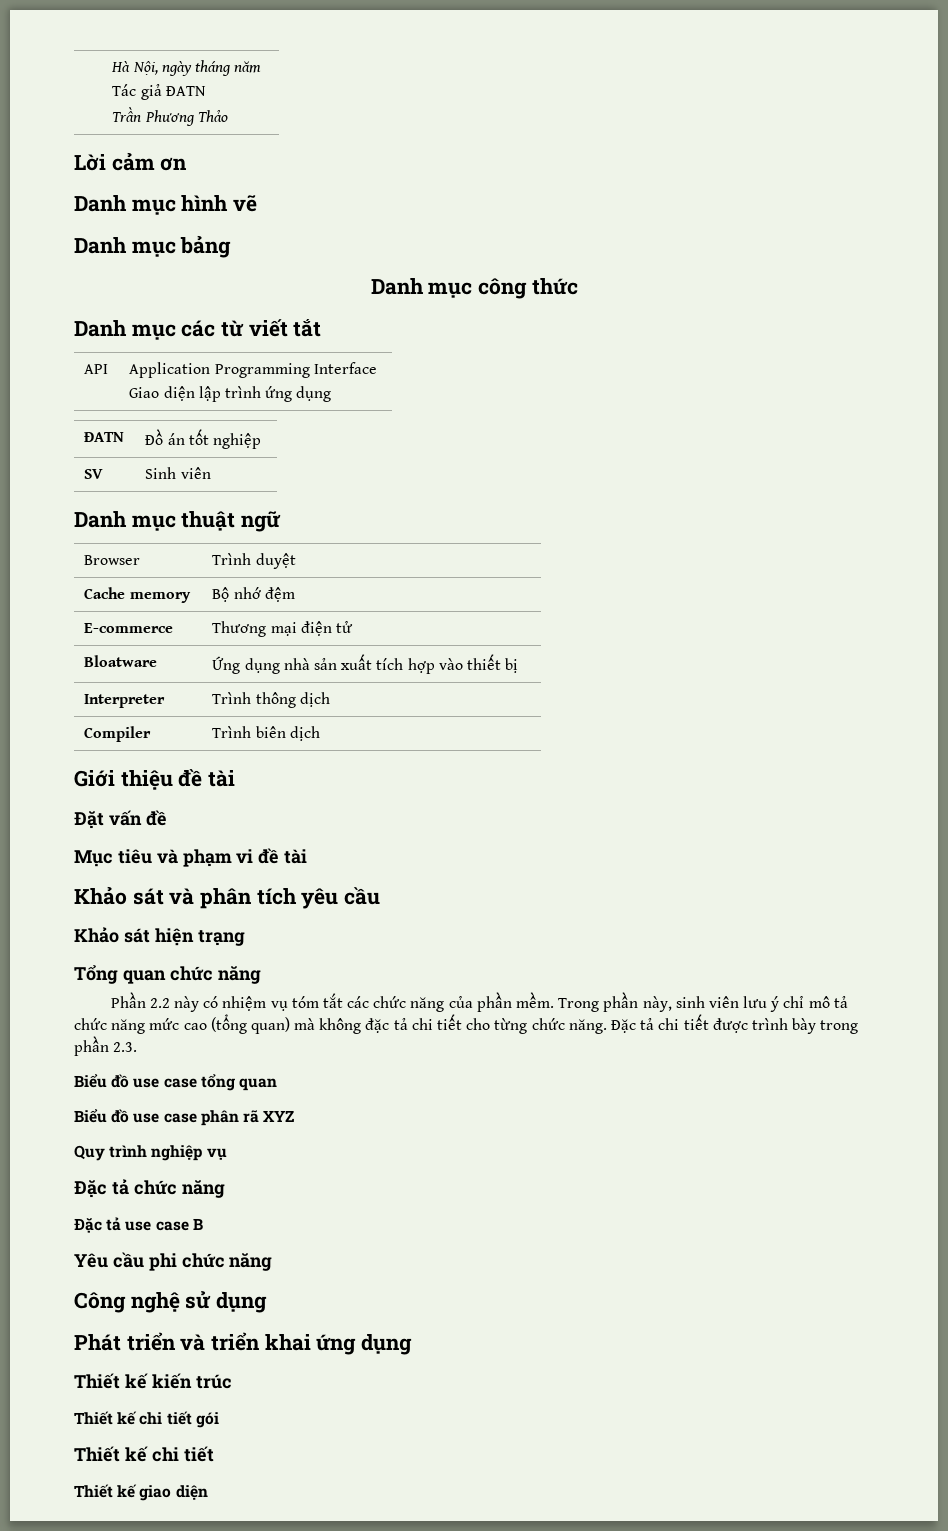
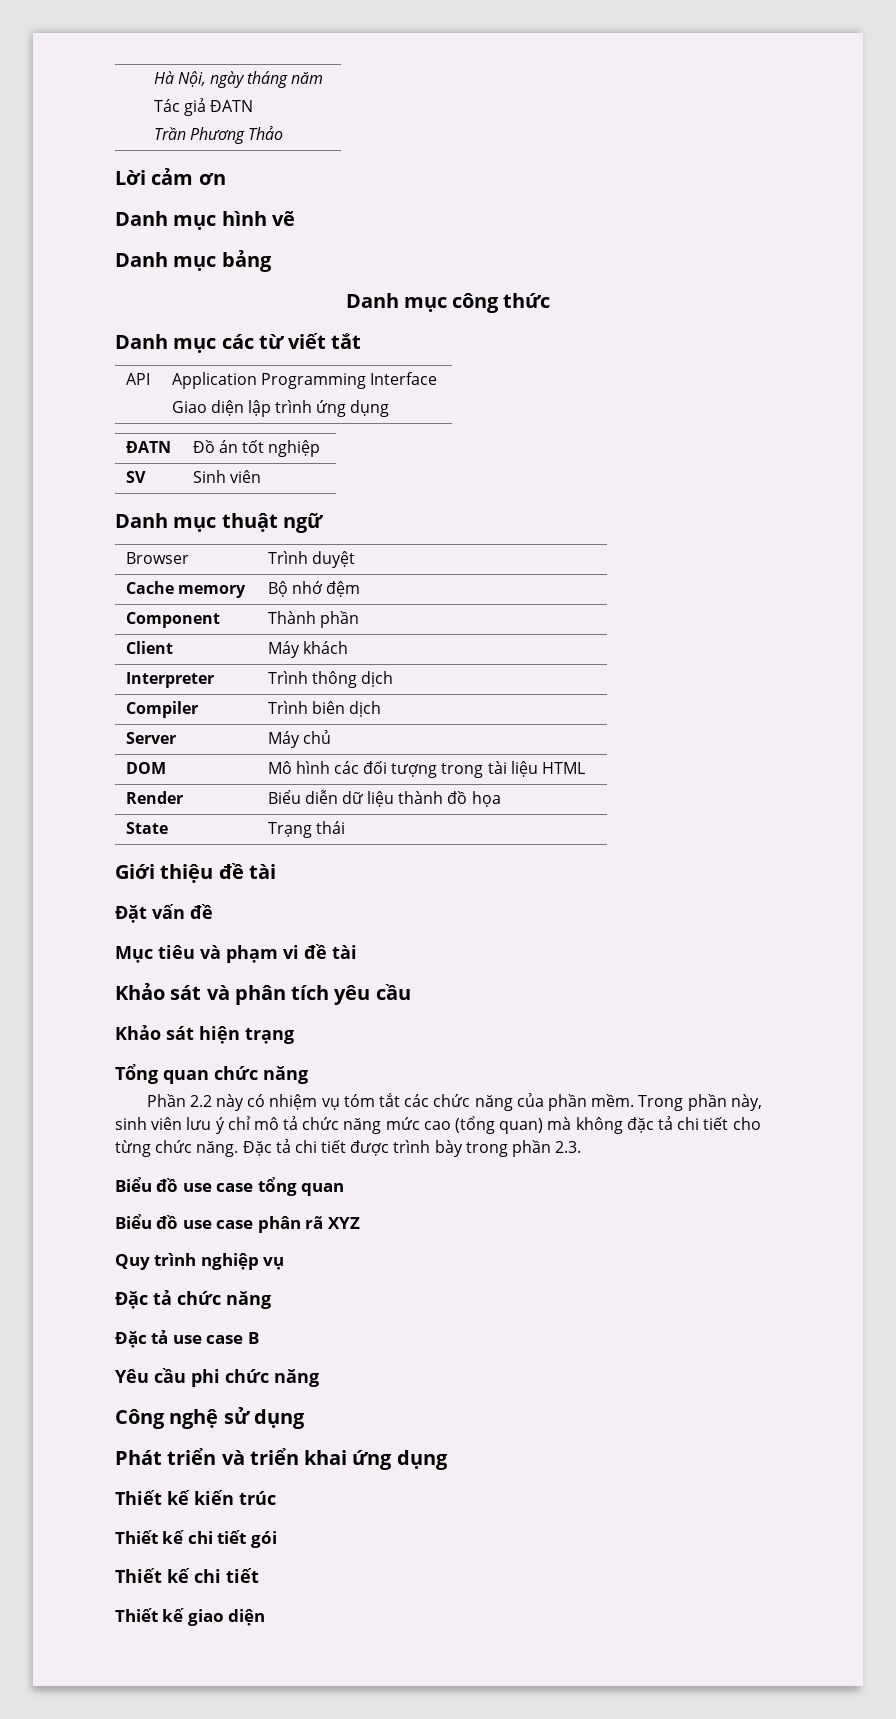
[84,623,174,633] [212,621,353,637] [84,655,158,667] [212,654,519,674] E-commerce | Thương mại điện tử // Bloatware | Ứng dụng nhà sản xuất tích hợp vào thiết bị -> [125,612,220,628] [267,611,359,628] [125,641,173,654] [267,641,348,658] Component | Thành phần // Client | Máy khách
(320, 733) none -> [125,732,176,744] [267,730,331,748] [125,762,166,774] [267,761,586,778] [125,791,183,804] [267,790,501,807] [125,822,168,834] [267,821,345,838] // Server | Máy chủ // DOM | Mô hình các đối tượng trong tài liệu HTML // Render | Biểu diễn dữ liệu thành đồ họa // State | Trạng thái

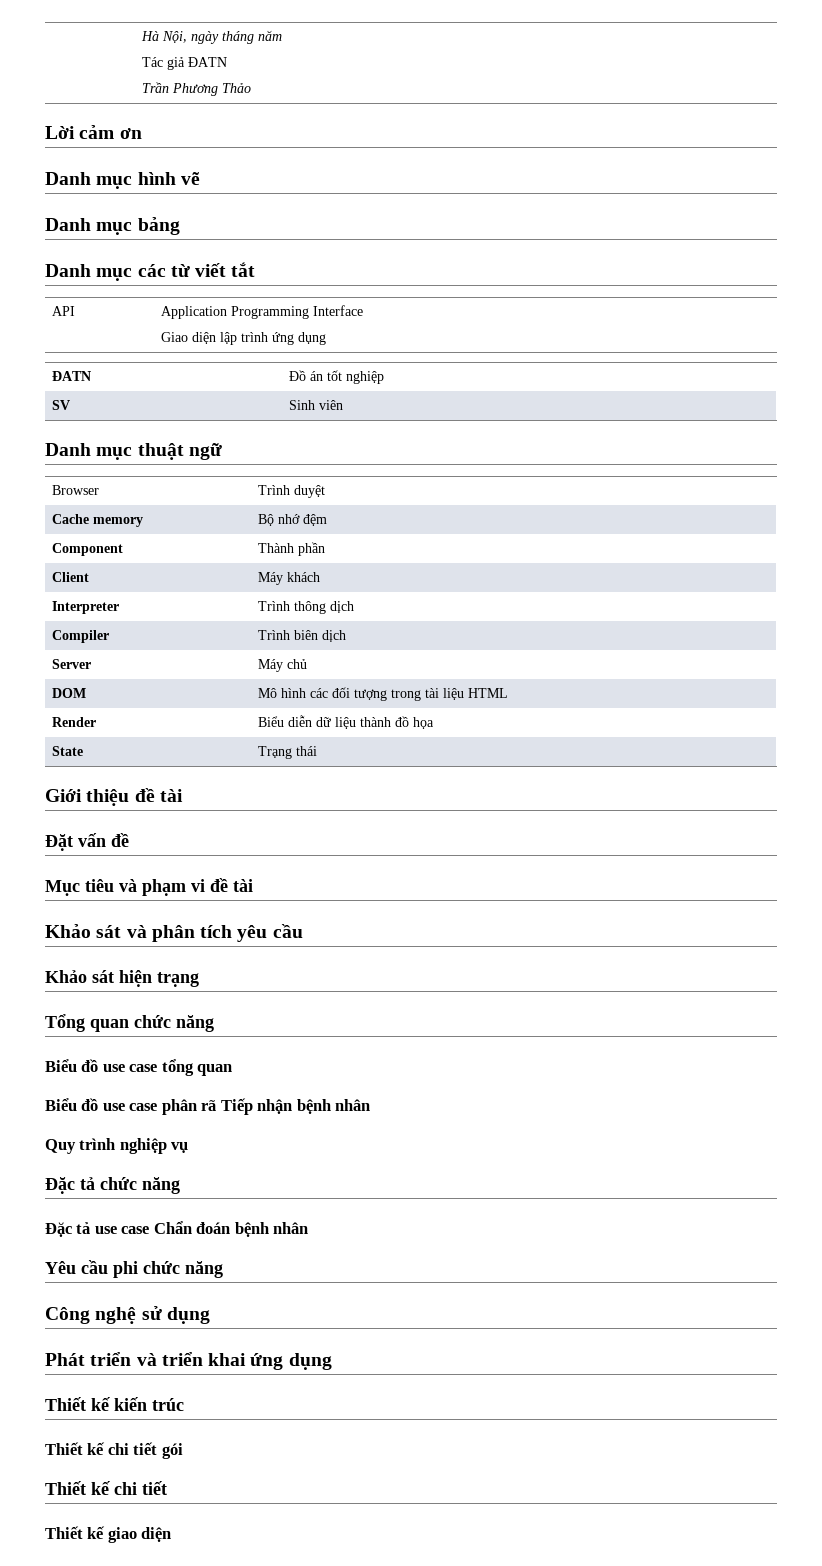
[345,293,551,313] // Danh mục công thức -> (180, 226) none
[146,1093,762,1111] [115,1116,761,1134] [115,1139,582,1157] // Phần 2.2 này có nhiệm vụ tóm tắt các chức năng của phần mềm. Trong phần này, sinh viên lưu ý chỉ mô tả chức năng mức cao (tổng quan) mà không đặc tả chi tiết cho từng chức năng. Đặc tả chi tiết được trình bày trong phần 2.3. -> (214, 1023) none
[327,1217,360,1229] XYZ -> [220,1098,371,1115] Tiếp nhận bệnh nhân
[247,1332,259,1344] B -> [153,1221,309,1237] Chẩn đoán bệnh nhân

